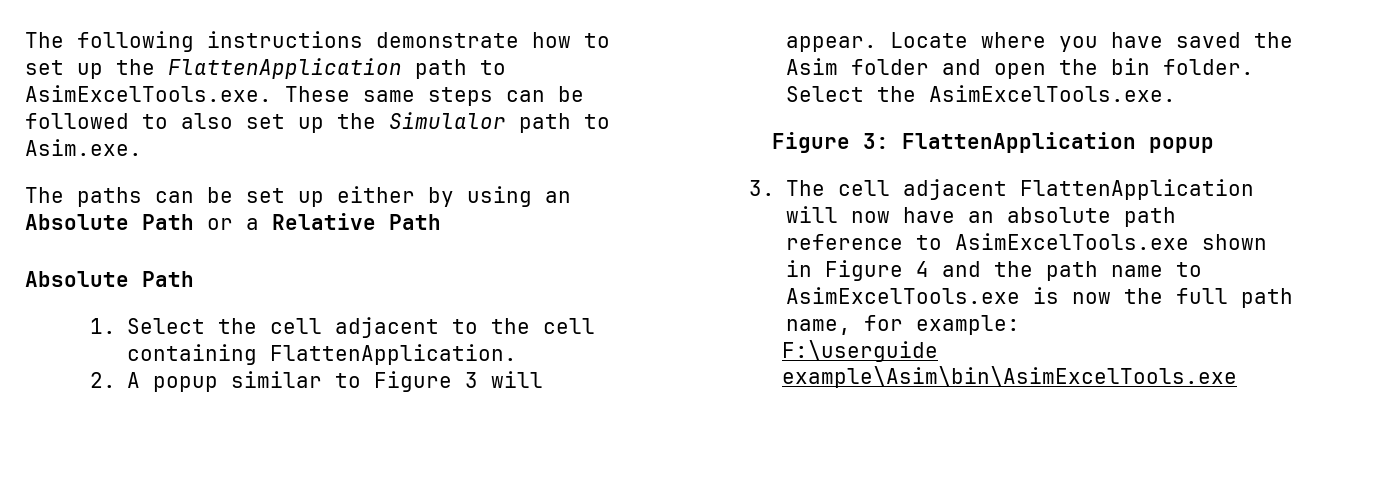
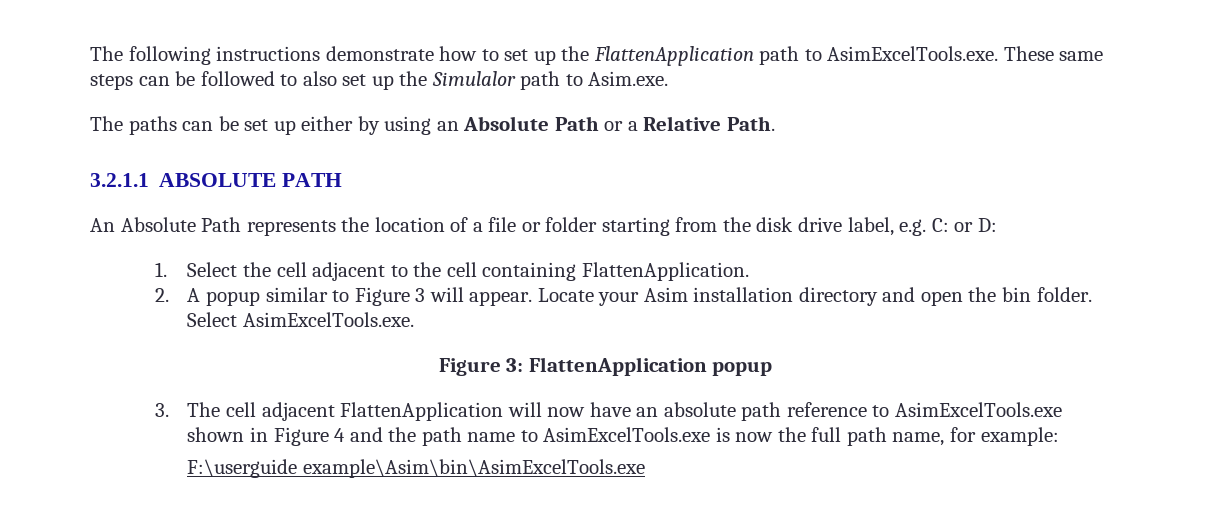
[389,214,441,230] [25,271,194,287] Path // Absolute Path -> [727,116,776,131] [90,173,343,187] [90,217,997,236] Path. // 3.2.1.1 ABSOLUTE PATH // An Absolute Path represents the location of a file or folder starting from the disk drive label, e.g. C: or D:
[980,32,1293,52] [785,58,929,75] where you have saved the Asim folder -> [598,287,878,306] your Asim installation directory
[876,86,916,102] the -> (238, 319) none

